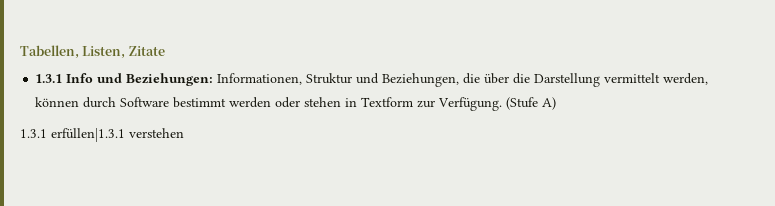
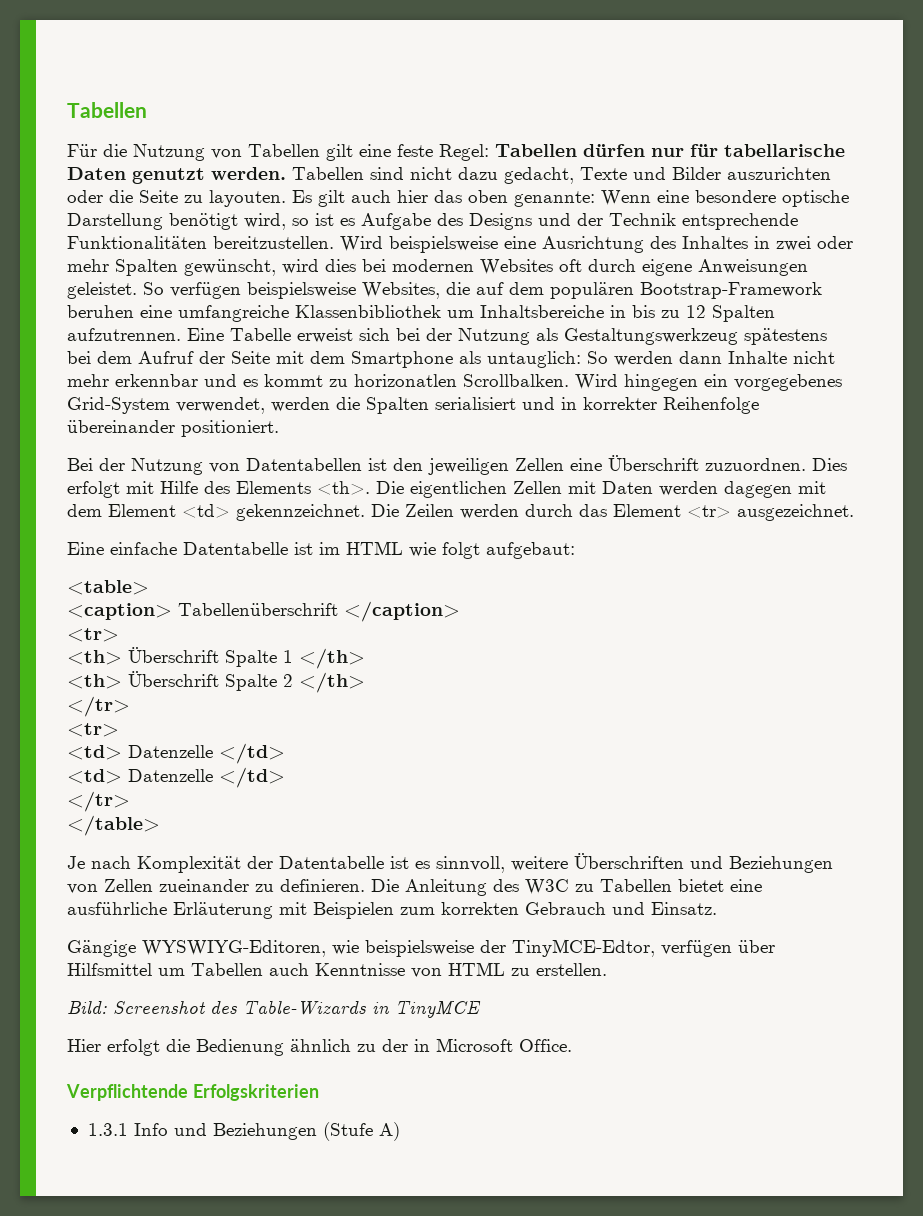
[20,45,165,59] [35,73,709,87] [35,97,503,111] Tabellen, Listen, Zitate // 1.3.1 Info und Beziehungen: Informationen, Struktur und Beziehungen, die über die Darstellung vermittelt werden, können durch Software bestimmt werden oder stehen in Textform zur Verfügung. -> [67,102,147,118] [67,144,845,161] [67,167,831,184] [67,190,849,207] [67,213,798,230] [67,236,853,253] [67,259,808,276] [67,282,822,299] [67,305,775,322] [67,328,827,345] [67,351,835,368] [67,374,842,391] [67,397,759,414] [67,420,279,437] [67,455,847,475] [67,481,826,498] [67,504,854,521] [67,541,575,559] [67,580,149,595] [67,601,460,622] [67,628,119,642] [67,647,365,669] [67,671,365,693] [67,696,130,717] [67,723,119,737] [67,743,285,764] [67,767,285,788] [67,791,130,812] [67,815,160,836] [67,853,833,873] [67,879,762,896] [67,902,717,919] [67,939,775,957] [67,962,607,978] [67,1000,481,1018] [67,1038,572,1056] [66,1084,319,1101] [87,1123,317,1140] Tabellen // Für die Nutzung von Tabellen gilt eine feste Regel: Tabellen dürfen nur für tabellarische Daten genutzt werden. Tabellen sind nicht dazu gedacht, Texte und Bilder auszurichten oder die Seite zu layouten. Es gilt auch hier das oben genannte: Wenn eine besondere optische Darstellung benötigt wird, so ist es Aufgabe des Designs und der Technik entsprechende Funktionalitäten bereitzustellen. Wird beispielsweise eine Ausrichtung des Inhaltes in zwei oder mehr Spalten gewünscht, wird dies bei modernen Websites oft durch eigene Anweisungen geleistet. So verfügen beispielsweise Websites, die auf dem populären Bootstrap-Framework beruhen eine umfangreiche Klassenbibliothek um Inhaltsbereiche in bis zu 12 Spalten aufzutrennen. Eine Tabelle erweist sich bei der Nutzung als Gestaltungswerkzeug spätestens bei dem Aufruf der Seite mit dem Smartphone als untauglich: So werden dann Inhalte nicht mehr erkennbar und es kommt zu horizonatlen Scrollbalken. Wird hingegen ein vorgegebenes Grid-System verwendet, werden die Spalten serialisiert und in korrekter Reihenfolge übereinander positioniert. // Bei der Nutzung von Datentabellen ist den jeweiligen Zellen eine Überschrift zuzuordnen. Dies erfolgt mit Hilfe des Elements <th>. Die eigentlichen Zellen mit Daten werden dagegen mit dem Element <td> gekennzeichnet. Die Zeilen werden durch das Element <tr> ausgezeichnet. // Eine einfache Datentabelle ist im HTML wie folgt aufgebaut: // <table> // <caption> Tabellenüberschrift </caption> // <tr> // <th> Überschrift Spalte 1 </th> // <th> Überschrift Spalte 2 </th> // </tr> // <tr> // <td> Datenzelle </td> // <td> Datenzelle </td> // </tr> // </table> // Je nach Komplexität der Datentabelle ist es sinnvoll, weitere Überschriften und Beziehungen von Zellen zueinander zu definieren. Die Anleitung des W3C zu Tabellen bietet eine ausführliche Erläuterung mit Beispielen zum korrekten Gebrauch und Einsatz. // Gängige WYSWIYG-Editoren, wie beispielsweise der TinyMCE-Edtor, verfügen über Hilfsmittel um Tabellen auch Kenntnisse von HTML zu erstellen. // Bild: Screenshot des Table-Wizards in TinyMCE // Hier erfolgt die Bedienung ähnlich zu der in Microsoft Office. // Verpflichtende Erfolgskriterien // 1.3.1 Info und Beziehungen
[20,128,184,142] // 1.3.1 erfüllen|1.3.1 verstehen -> (400, 1131) none

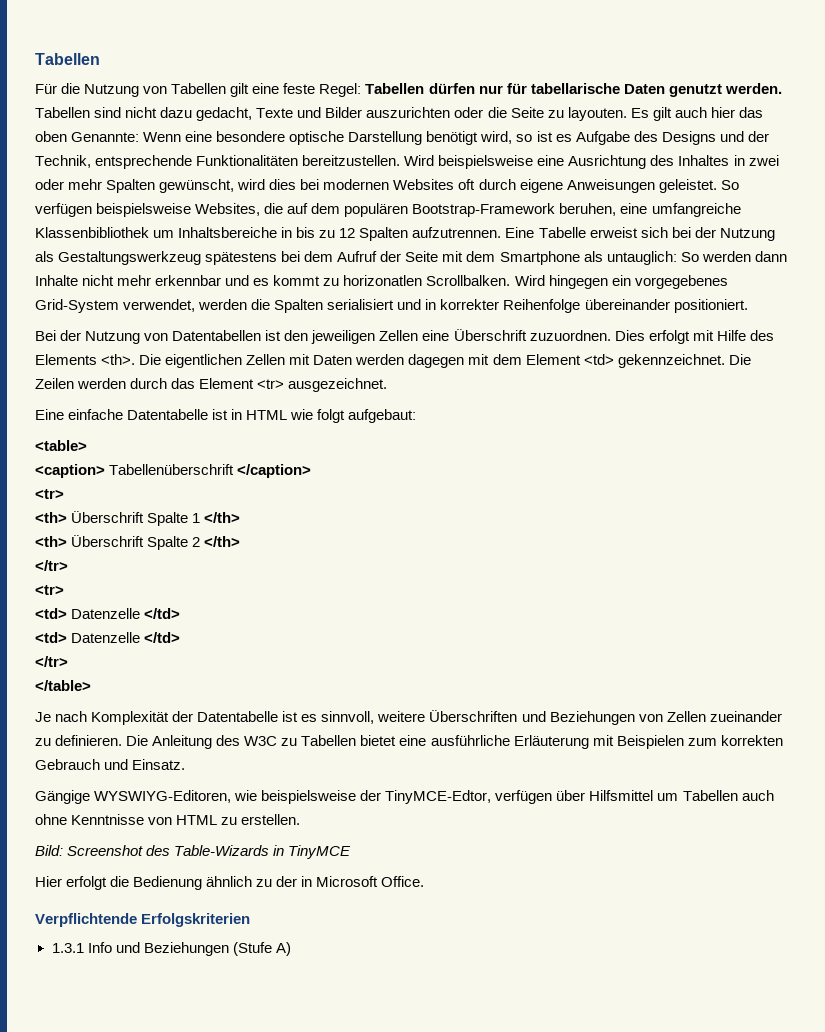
[514,191,595,207] genannte: -> [71,132,140,142] Genannte:
[609,213,676,226] Technik -> [35,155,91,168] Technik,
[67,305,134,318] beruhen -> [559,203,617,216] beruhen,
[319,542,340,555] im -> [231,409,243,420] in
(309, 969) none -> [35,814,67,825] ohne

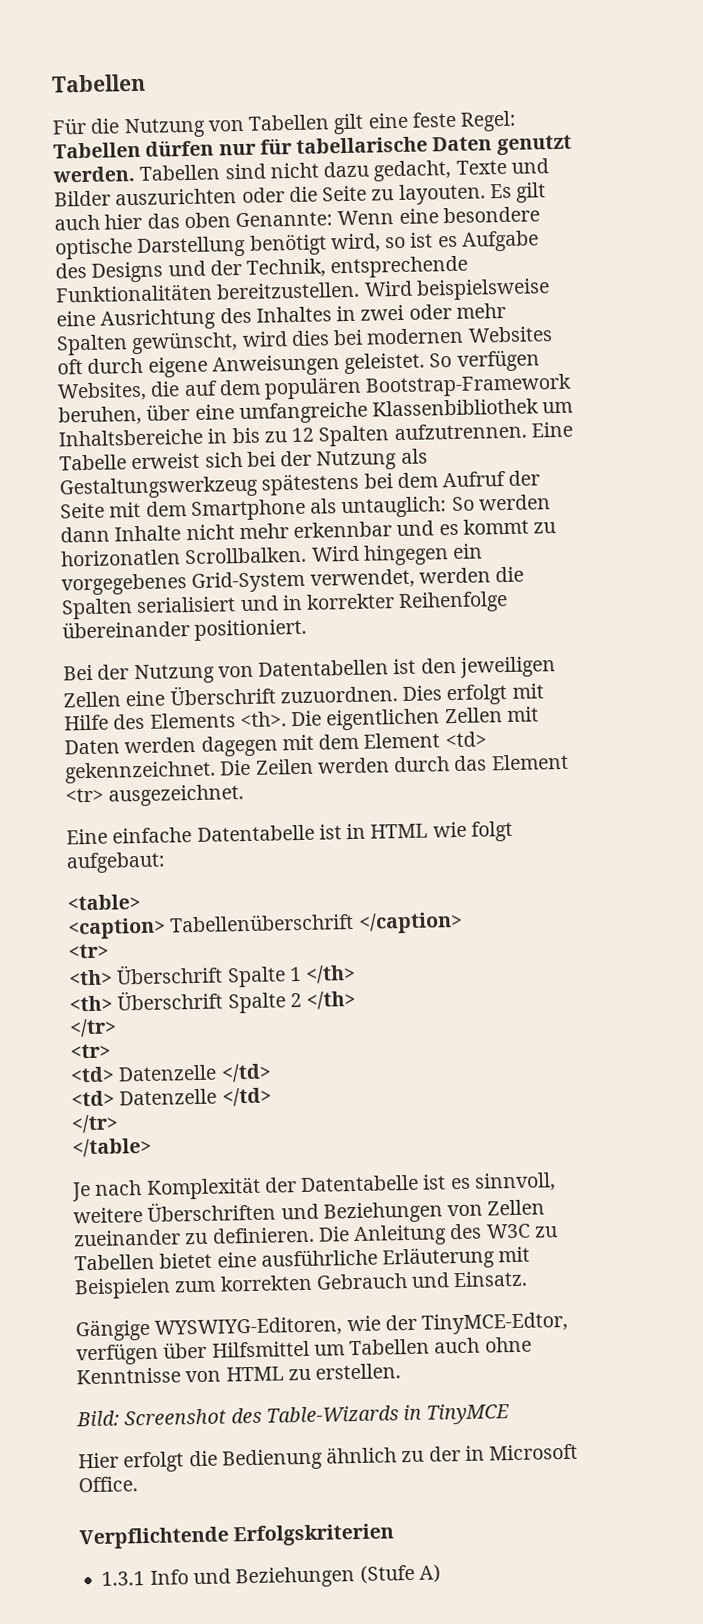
[96,203,192,217] beispielsweise -> (540, 360) none
(617, 209) none -> [146,403,191,421] über
[261,790,357,804] beispielsweise -> (381, 1323) none

